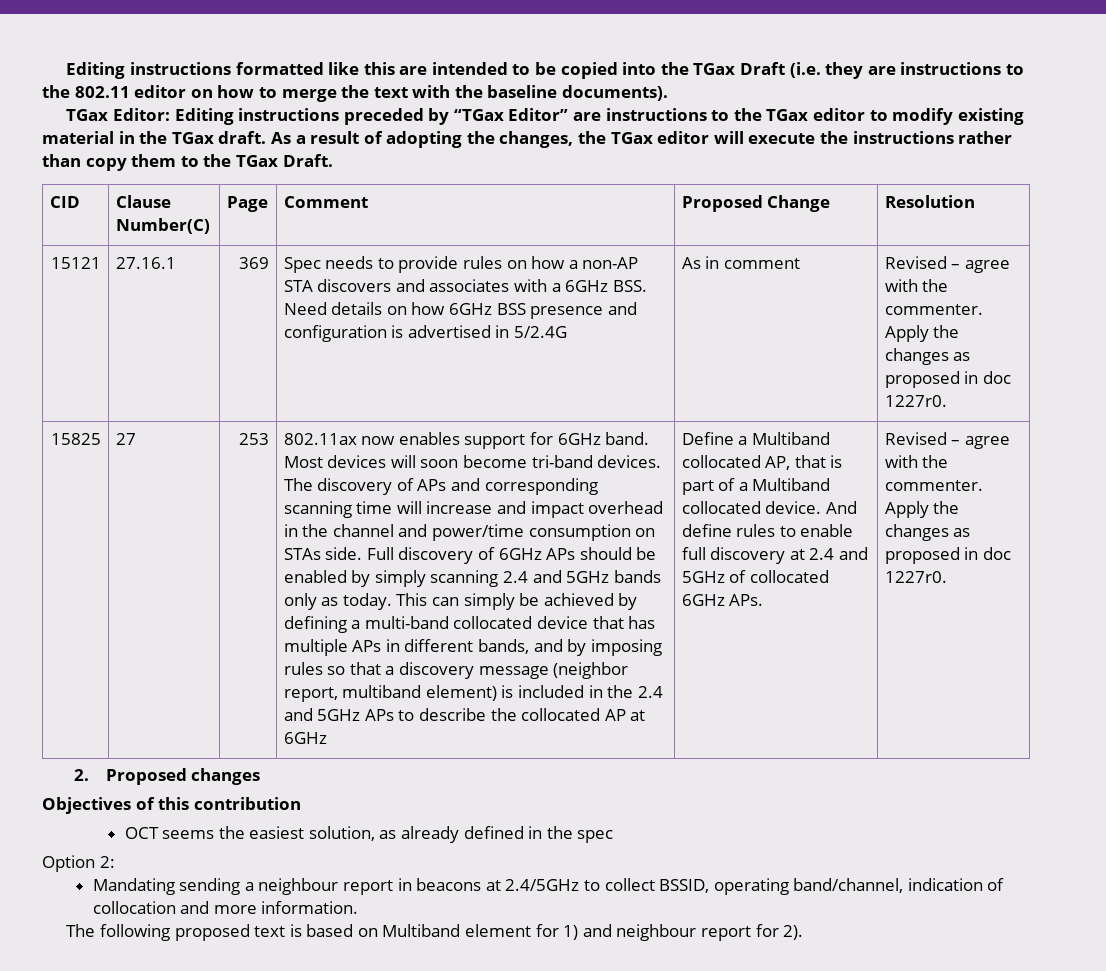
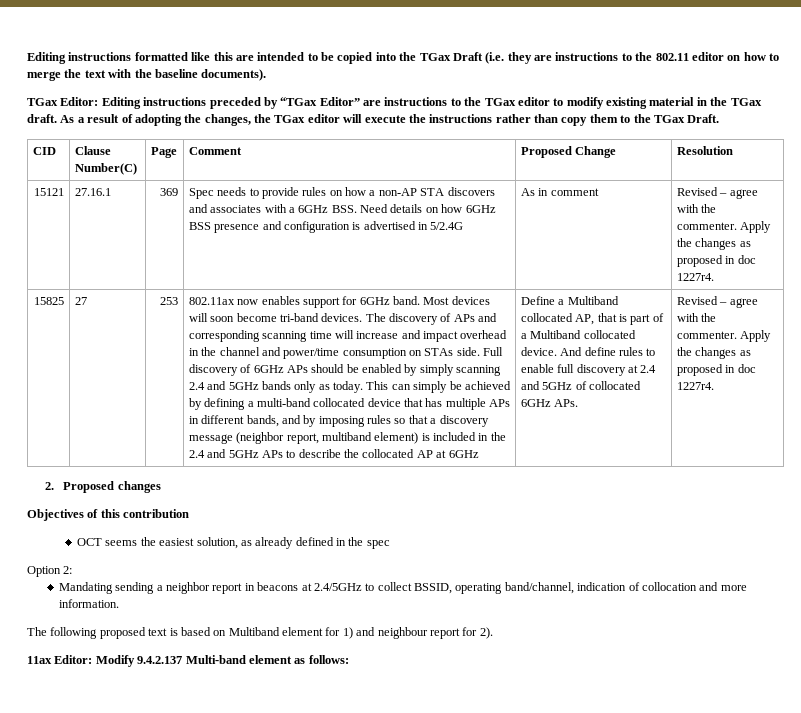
[884,395,947,407] 1227r0. -> [676,273,714,281] 1227r4.
[884,571,947,583] 1227r0. -> [676,382,714,390] 1227r4.
[258,878,339,895] neighbour -> [166,582,211,594] neighbor
(804, 932) none -> [27,655,349,667] // 11ax Editor: Modify 9.4.2.137 Multi-band element as follows:

